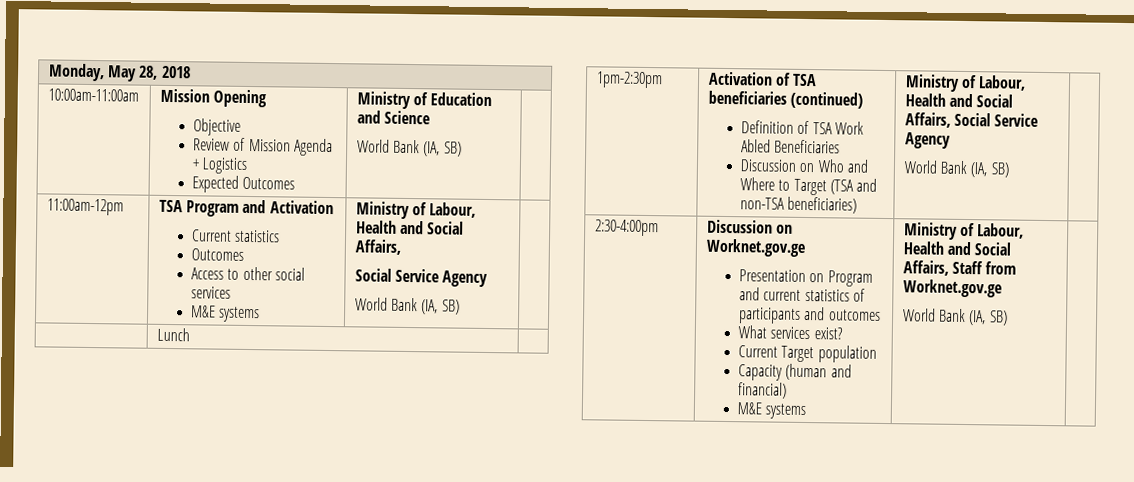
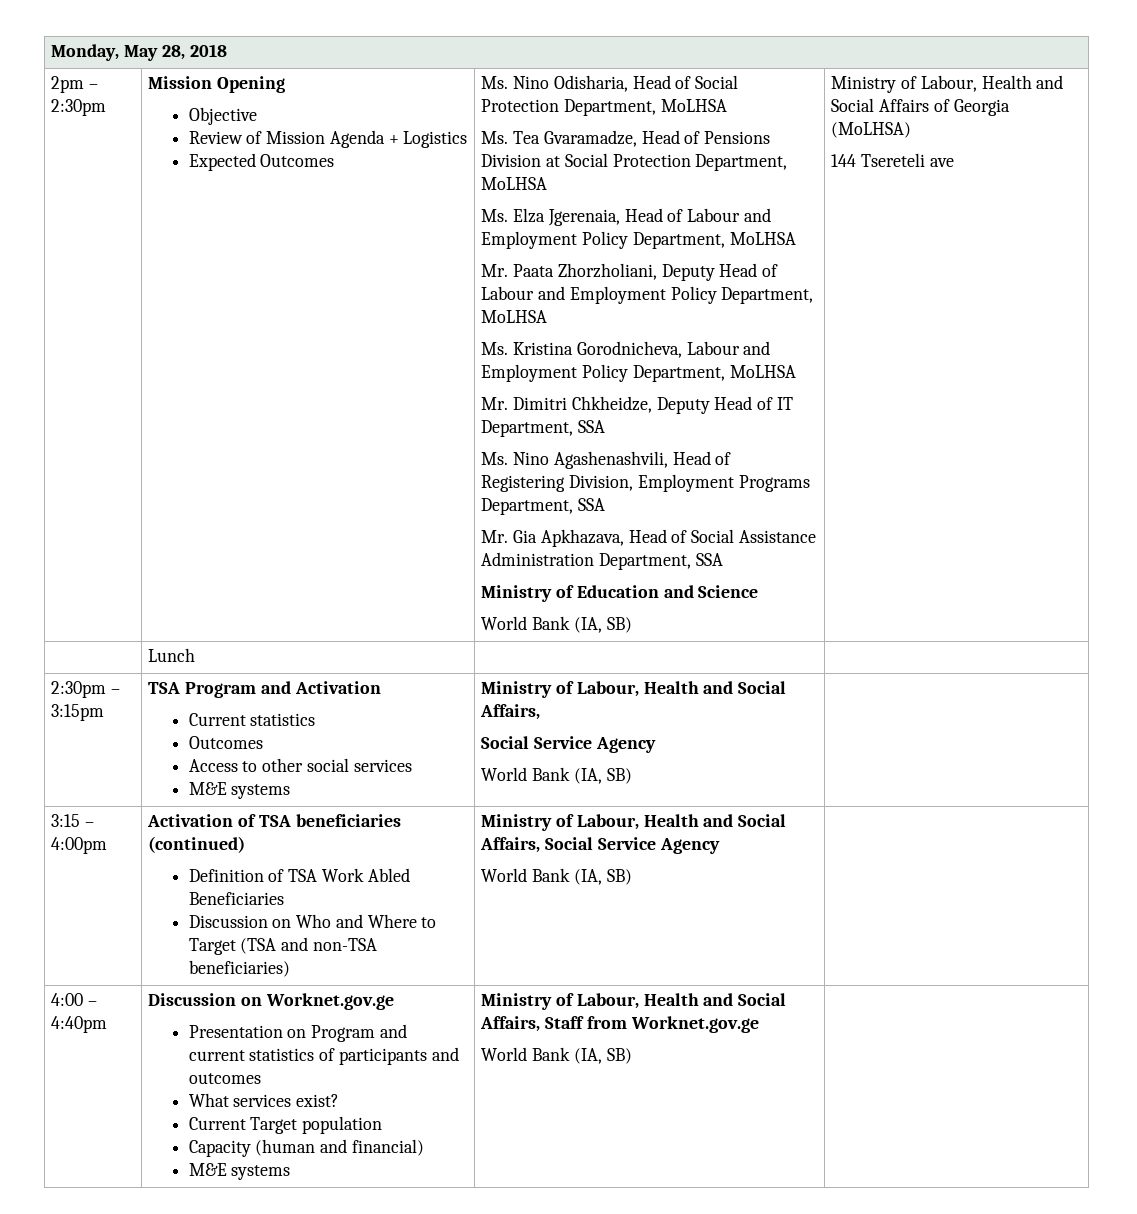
[47,88,139,102] 10:00am-11:00am -> [51,76,99,93] [51,99,107,116] 2pm – 2:30pm
(296, 183) none -> [481,75,739,92] [481,99,727,116] [481,130,771,147] [481,153,788,171] [481,177,548,190] [481,208,771,226] [481,231,796,249] [481,263,779,281] [481,286,814,304] [481,310,548,323] [481,341,771,358] [481,364,796,382] [481,396,793,414] [481,420,606,437] [481,451,732,469] [481,474,810,492] [481,498,606,515] [481,529,816,547] [481,552,723,570] Ms. Nino Odisharia, Head of Social Protection Department, MoLHSA // Ms. Tea Gvaramadze, Head of Pensions Division at Social Protection Department, MoLHSA // Ms. Elza Jgerenaia, Head of Labour and Employment Policy Department, MoLHSA // Mr. Paata Zhorzholiani, Deputy Head of Labour and Employment Policy Department, MoLHSA // Ms. Kristina Gorodnicheva, Labour and Employment Policy Department, MoLHSA // Mr. Dimitri Chkheidze, Deputy Head of IT Department, SSA // Ms. Nino Agashenashvili, Head of Registering Division, Employment Programs Department, SSA // Mr. Gia Apkhazava, Head of Social Assistance Administration Department, SSA //
[46,198,124,216] // 11:00am-12pm -> [831,75,1064,93] [831,98,1010,116] [831,122,912,138] [831,153,954,167] [148,648,196,662] [51,681,121,698] [51,704,105,721] Ministry of Labour, Health and Social Affairs of Georgia (MoLHSA) // 144 Tsereteli ave // | Lunch | | // 2:30pm – 3:15pm
[156,327,190,342] [595,71,663,89] | Lunch | // 1pm-2:30pm -> [51,814,95,827] [51,837,108,854] 3:15 – 4:00pm
[594,219,659,237] 2:30-4:00pm -> [51,993,98,1006] [51,1016,108,1033] 4:00 – 4:40pm

